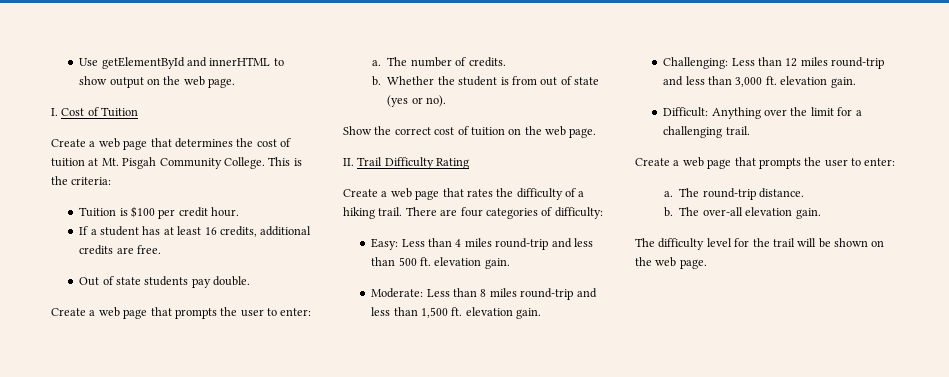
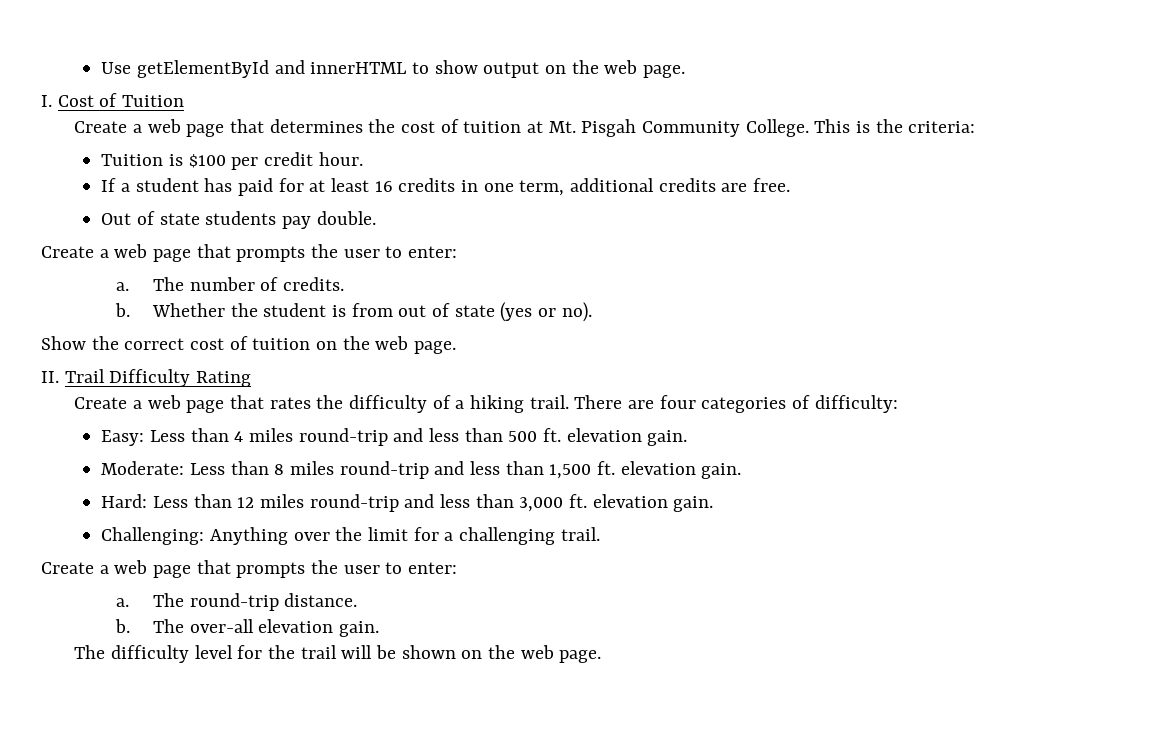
(161, 230) none -> [238,178,304,196] paid for
[219,226,257,237] credits, -> [398,178,565,196] credits in one term,
[663,57,729,69] Challenging: -> [101,494,148,508] Hard:
[663,107,709,117] Difficult: -> [101,527,205,545] Challenging:

